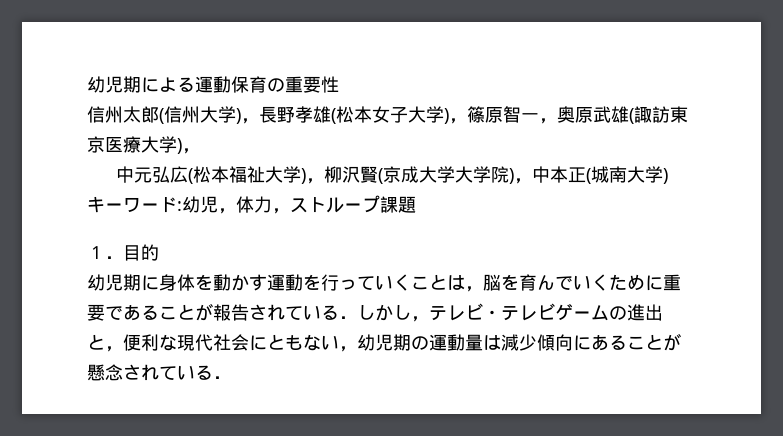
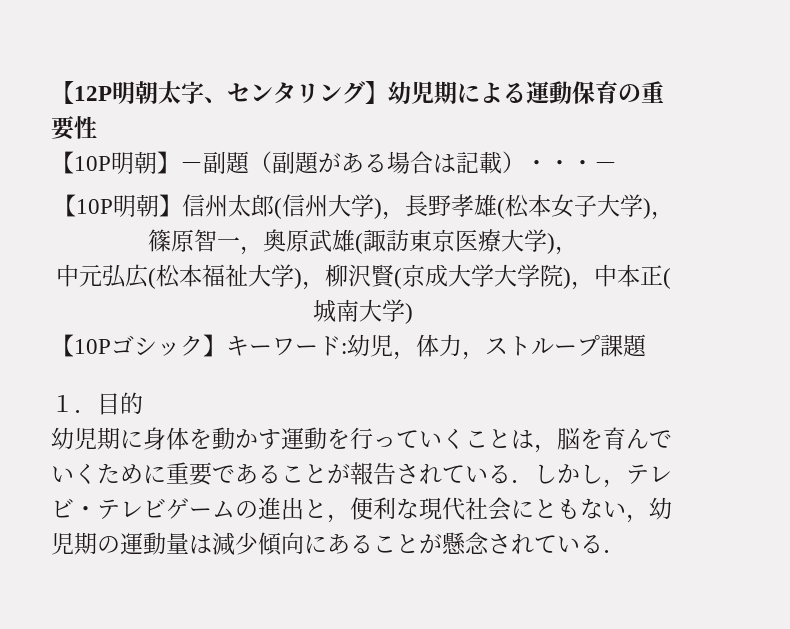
(87, 84) none -> [51,81,388,105] 【12P明朝太字、センタリング】
(339, 84) none -> [51,151,617,174] [52,194,182,217] 【10P明朝】－副題（副題がある場合は記載）・・・－ // 【10P明朝】
(668, 176) none -> [51,334,226,357] 【10Pゴシック】

